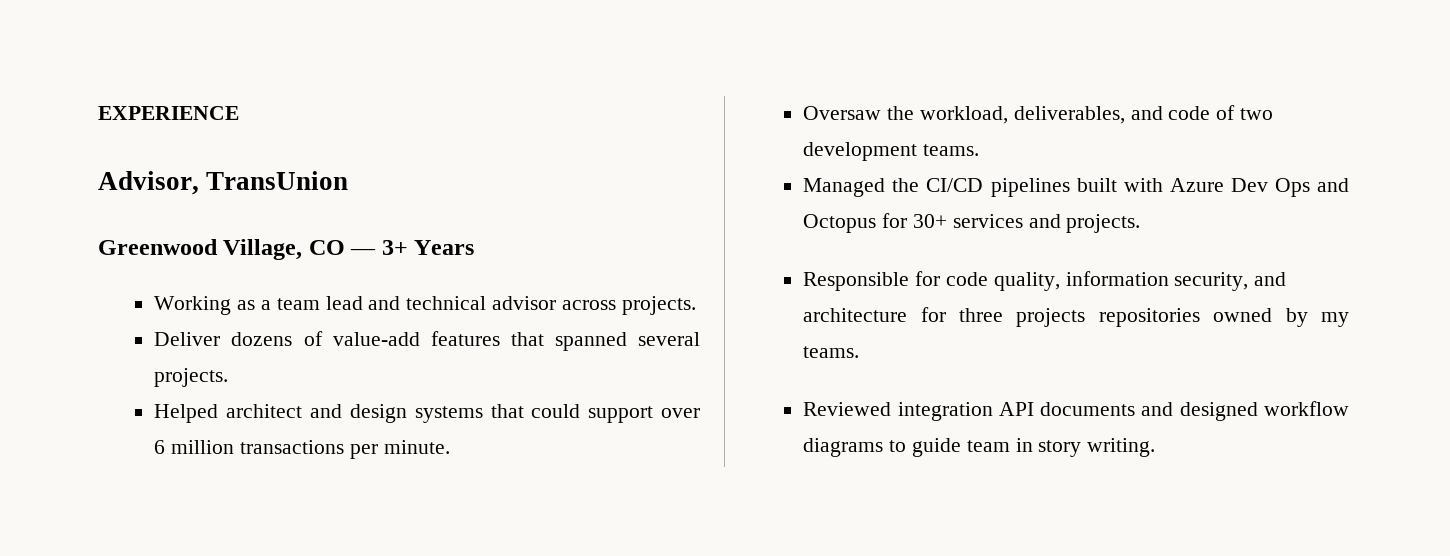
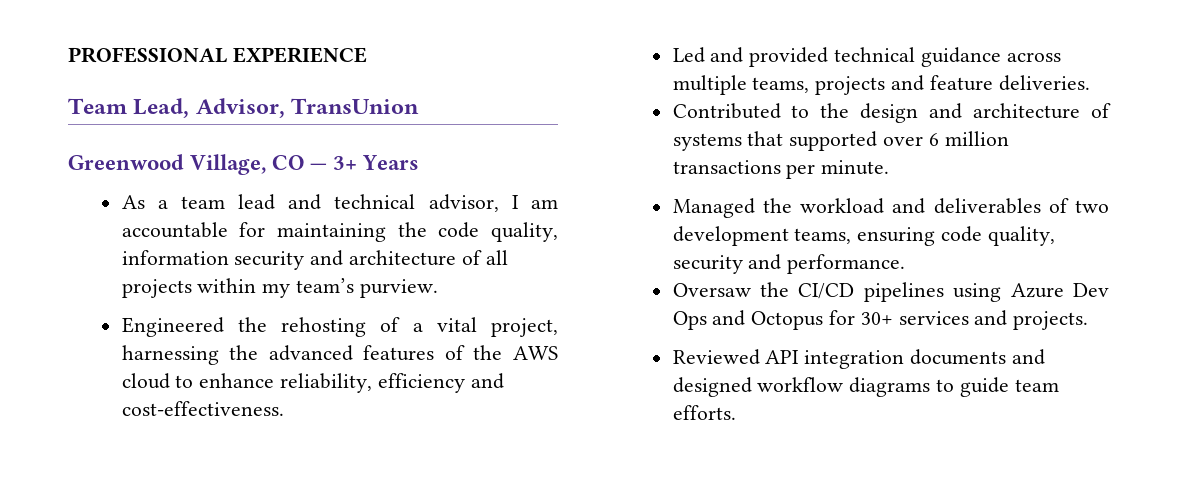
(98, 113) none -> [68,47,227,63] PROFESSIONAL
(239, 113) none -> [68,98,190,118] Team Lead,
[154,296,256,315] Working as -> [121,195,145,209] As
[491,296,696,315] [154,331,700,351] [154,368,229,387] [154,404,654,423] advisor across projects. // Deliver dozens of value-add features that spanned several projects. // Helped architect and design systems that could support -> [428,194,558,212] [121,222,558,242] [121,250,508,270] [121,278,438,298] [121,317,558,337] [121,345,558,365] [121,373,504,393] [121,401,284,416] [672,47,1061,67] [672,75,1090,95] [672,103,1111,123] [672,131,878,151] advisor, I am accountable for maintaining the code quality, information security and architecture of all projects within my team’s purview. // Engineered the rehosting of a vital project, harnessing the advanced features of the AWS cloud to enhance reliability, efficiency and cost-effectiveness. // Led and provided technical guidance across multiple teams, projects and feature deliveries. // Contributed to the design and architecture of systems that supported
[803,105,1273,124] [803,142,980,161] [803,178,886,197] Oversaw the workload, deliverables, and code of two development teams. // Managed -> [672,198,1109,218] [672,226,1055,246] [672,254,906,274] [672,283,751,297] Managed the workload and deliverables of two development teams, ensuring code quality, security and performance. // Oversaw
[1076,178,1163,192] built with -> [953,283,1002,302] using
[803,271,1287,291] [803,307,1349,327] [803,346,860,358] // Responsible for code quality, information security, and architecture for three projects repositories owned by my teams. -> (1089, 320) none
[897,402,1034,421] integration API -> [765,350,905,369] API integration
[1015,438,1156,457] in story writing. -> [672,405,736,420] efforts.

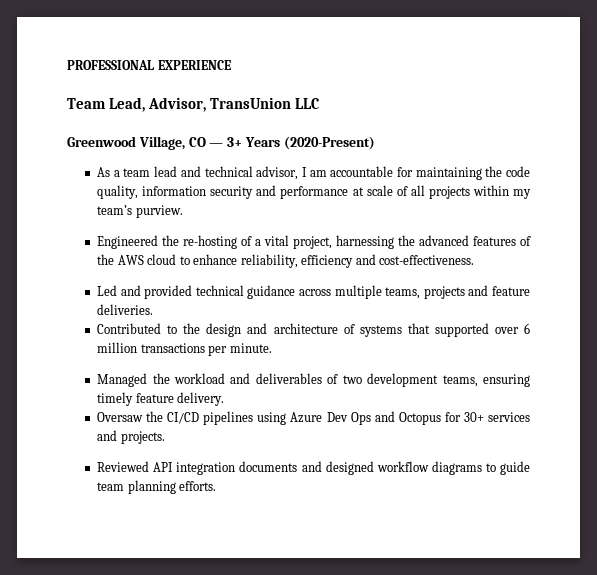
(420, 106) none -> [295,98,320,109] LLC
(420, 162) none -> [283,136,375,150] (2020-Present)
[348,250,456,266] architecture -> [280,185,393,199] performance at scale
[281,317,367,337] rehosting -> [183,235,238,249] re-hosting
[940,226,1055,246] [672,254,906,274] code quality, security and performance. -> [97,392,225,406] timely feature delivery.
(1059, 385) none -> [127,480,176,494] planning

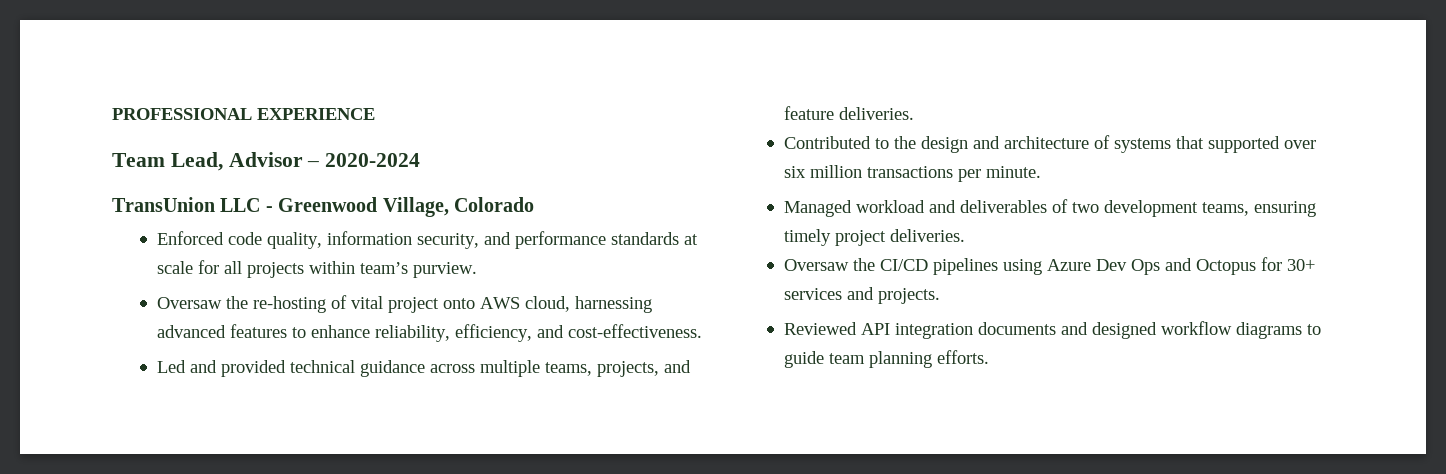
[148,97,207,112] Advisor, -> [228,152,421,167] Advisor – 2020-2024 //
(320, 103) // -> [265,206,273,212] -
[188,136,375,150] [97,166,503,180] CO — 3+ Years (2020-Present) // As a team lead and technical advisor, I am accountable for maintaining the -> [454,197,534,212] [157,231,225,245] Colorado // Enforced
[210,186,254,199] security -> [417,233,480,249] security,
(349, 192) none -> [611,232,680,245] standards
[396,186,408,196] of -> [198,260,220,274] for
[512,189,531,199] my -> (356, 267) none
[97,235,159,249] Engineered -> [157,297,223,309] Oversaw
[255,235,531,249] [97,254,177,265] a vital project, harnessing the advanced features of the AWS cloud -> [351,296,653,313] [157,324,288,338] vital project onto AWS cloud, harnessing advanced features
[301,255,354,268] efficiency -> [455,324,533,342] efficiency,
[423,286,465,299] projects -> [597,361,660,377] projects,
[523,323,530,334] 6 -> [784,166,807,178] six
[152,373,170,384] the -> (853, 208) none
[135,392,225,406] feature delivery. -> [835,229,966,246] project deliveries.

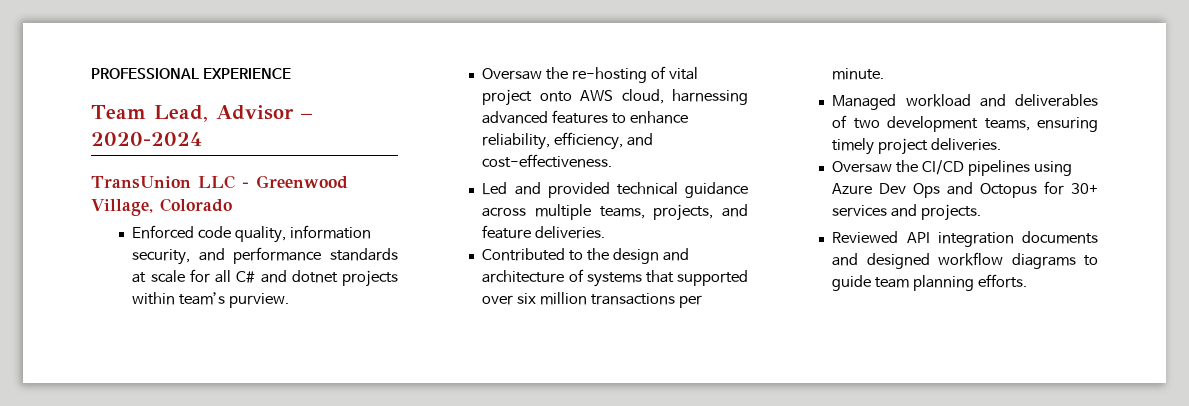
(243, 267) none -> [236,270,338,283] C# and dotnet

